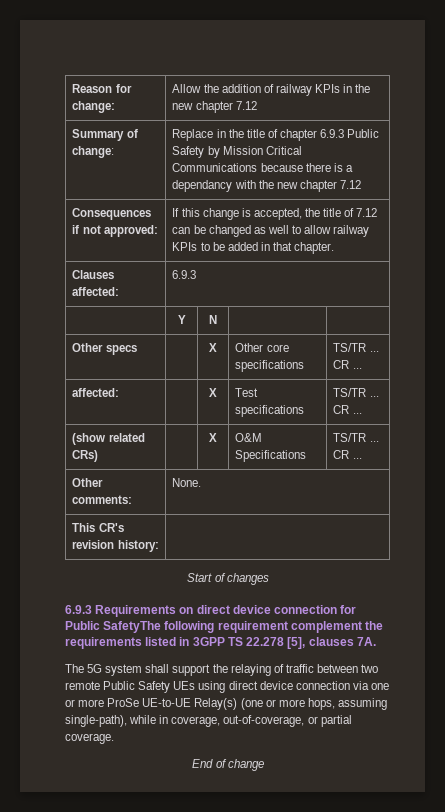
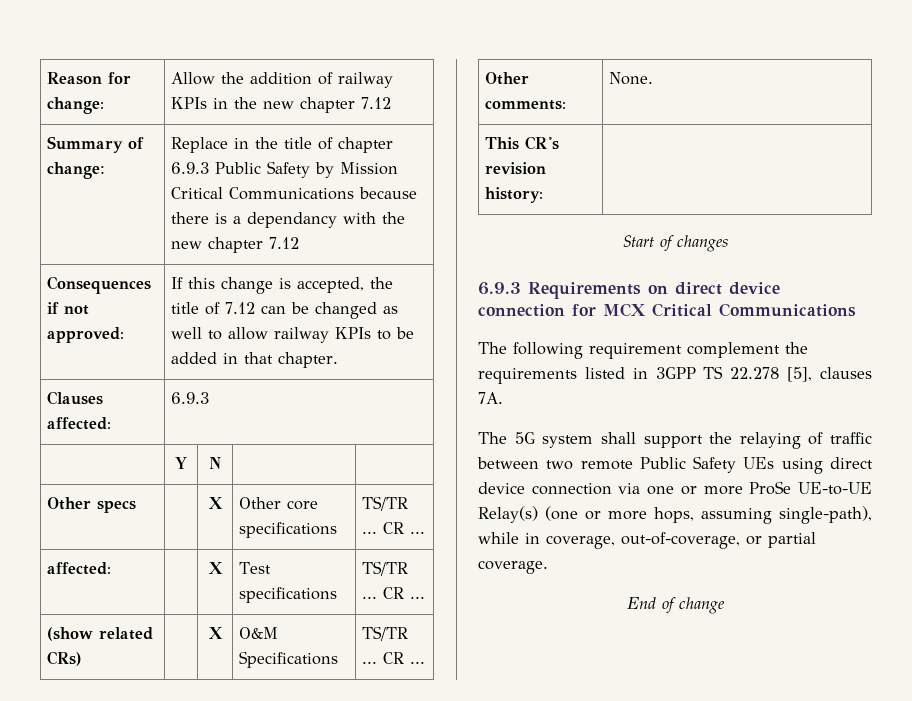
[65,621,162,633] Public SafetyThe -> [603,303,856,317] [478,342,507,354] MCX Critical Communications // The

